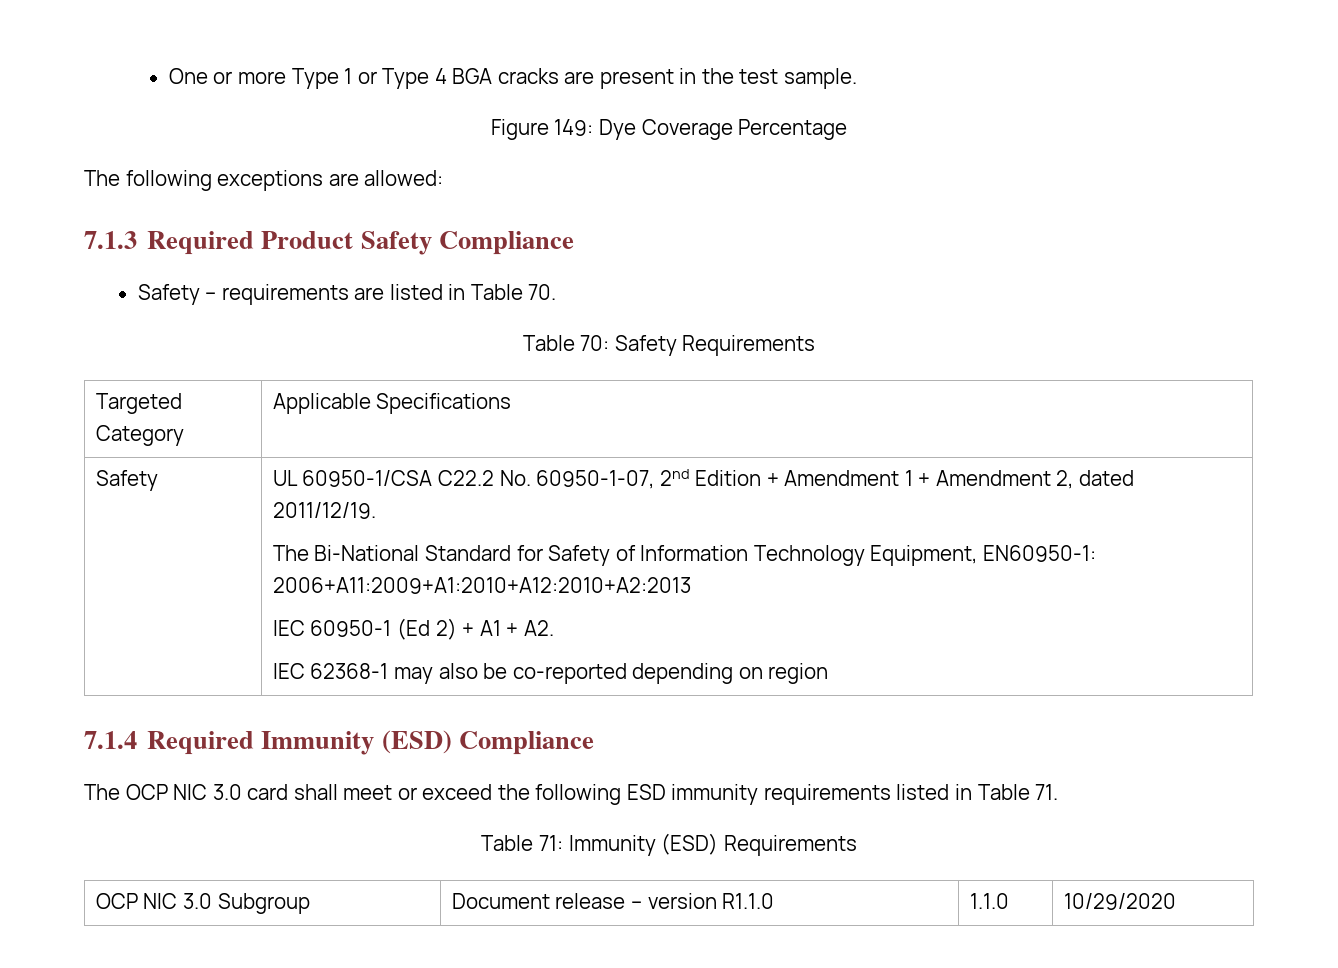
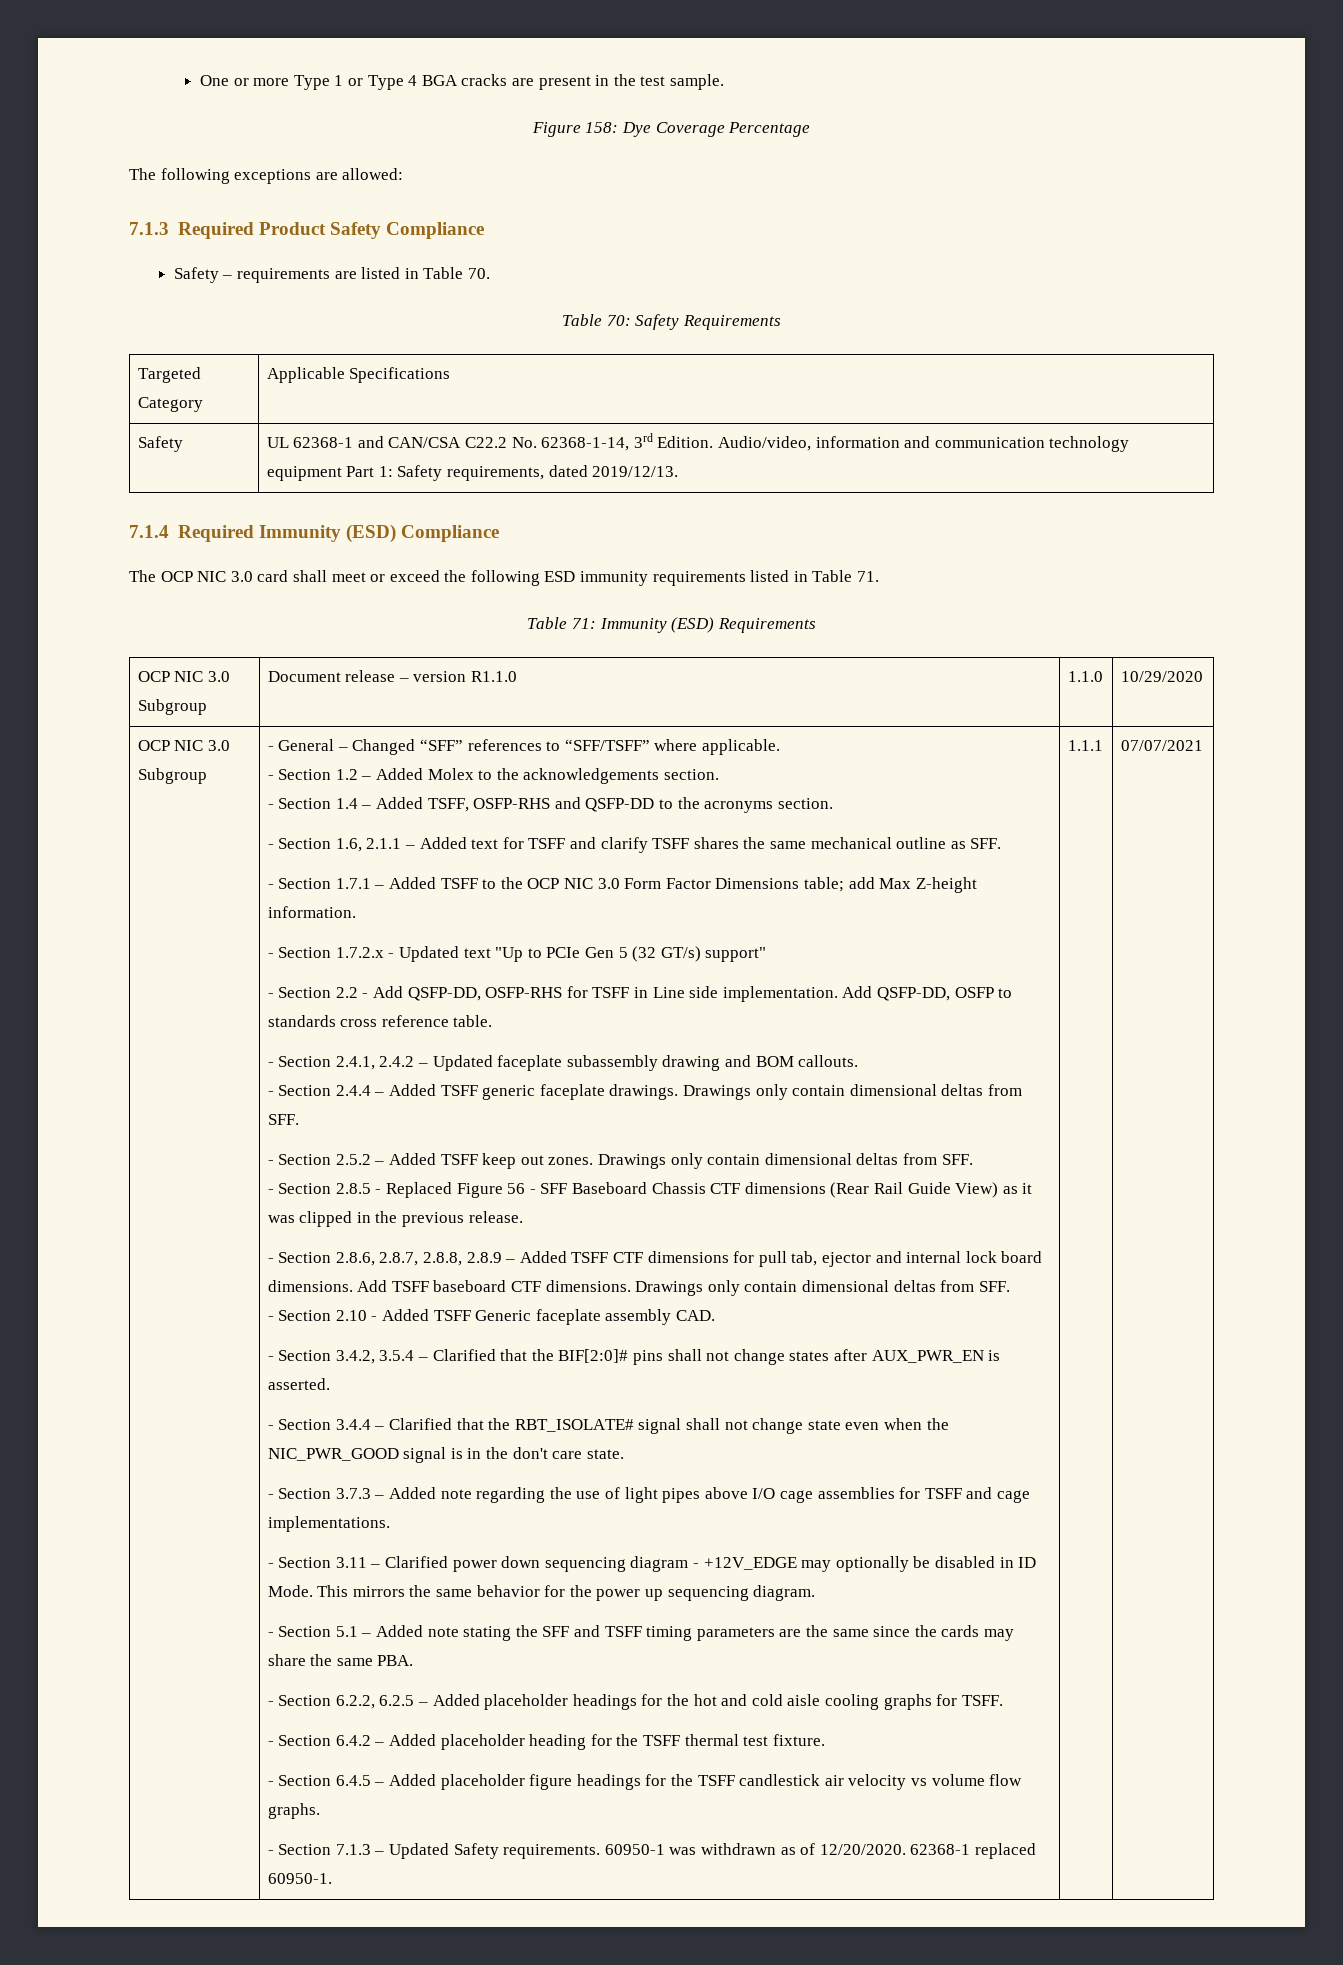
[554,119,594,136] 149: -> [585,122,619,133] 158:
[302,469,1134,489] [272,502,376,519] [272,545,1096,566] [272,577,691,594] [272,618,554,640] [272,663,829,684] 60950-1/CSA C22.2 No. 60950-1-07, 2nd Edition + Amendment 1 + Amendment 2, dated 2011/12/19. // The Bi-National Standard for Safety of Information Technology Equipment, EN60950-1: 2006+A11:2009+A1:2010+A12:2010+A2:2013 // IEC 60950-1 (Ed 2) + A1 + A2. // IEC 62368-1 may also be co-reported depending on region -> [293,433,1130,452] [266,465,679,481] 62368-1 and CAN/CSA C22.2 No. 62368-1-14, 3rd Edition. Audio/video, information and communication technology equipment Part 1: Safety requirements, dated 2019/12/13.
(1176, 901) none -> [137,740,230,751] [137,768,207,784] [267,739,781,755] [267,768,720,784] [267,797,833,813] [267,837,1002,853] [267,877,977,893] [267,906,356,918] [267,946,767,962] [267,986,1013,1002] [267,1015,493,1027] [267,1055,859,1071] [267,1084,1022,1100] [267,1114,299,1125] [267,1153,973,1169] [267,1182,1033,1198] [267,1211,523,1227] [267,1251,1043,1267] [267,1280,1010,1296] [267,1309,716,1325] [267,1349,1001,1365] [267,1378,330,1390] [267,1418,949,1434] [267,1447,624,1463] [267,1487,1030,1503] [267,1516,390,1532] [267,1556,1037,1572] [267,1585,816,1601] [267,1625,1014,1641] [267,1654,414,1666] [267,1694,1003,1710] [267,1734,825,1750] [267,1774,1023,1790] [267,1803,320,1819] [267,1843,1036,1859] [267,1873,332,1884] [1067,740,1103,751] [1120,740,1203,751] // OCP NIC 3.0 Subgroup | - General – Changed “SFF” references to “SFF/TSFF” where applicable. // - Section 1.2 – Added Molex to the acknowledgements section. // - Section 1.4 – Added TSFF, OSFP-RHS and QSFP-DD to the acronyms section. // - Section 1.6, 2.1.1 – Added text for TSFF and clarify TSFF shares the same mechanical outline as SFF. // - Section 1.7.1 – Added TSFF to the OCP NIC 3.0 Form Factor Dimensions table; add Max Z-height information. // - Section 1.7.2.x - Updated text "Up to PCIe Gen 5 (32 GT/s) support" // - Section 2.2 - Add QSFP-DD, OSFP-RHS for TSFF in Line side implementation. Add QSFP-DD, OSFP to standards cross reference table. // - Section 2.4.1, 2.4.2 – Updated faceplate subassembly drawing and BOM callouts. // - Section 2.4.4 – Added TSFF generic faceplate drawings. Drawings only contain dimensional deltas from SFF. // - Section 2.5.2 – Added TSFF keep out zones. Drawings only contain dimensional deltas from SFF. // - Section 2.8.5 - Replaced Figure 56 - SFF Baseboard Chassis CTF dimensions (Rear Rail Guide View) as it was clipped in the previous release. // - Section 2.8.6, 2.8.7, 2.8.8, 2.8.9 – Added TSFF CTF dimensions for pull tab, ejector and internal lock board dimensions. Add TSFF baseboard CTF dimensions. Drawings only contain dimensional deltas from SFF. // - Section 2.10 - Added TSFF Generic faceplate assembly CAD. // - Section 3.4.2, 3.5.4 – Clarified that the BIF[2:0]# pins shall not change states after AUX_PWR_EN is asserted. // - Section 3.4.4 – Clarified that the RBT_ISOLATE# signal shall not change state even when the NIC_PWR_GOOD signal is in the don't care state. // - Section 3.7.3 – Added note regarding the use of light pipes above I/O cage assemblies for TSFF and cage implementations. // - Section 3.11 – Clarified power down sequencing diagram - +12V_EDGE may optionally be disabled in ID Mode. This mirrors the same behavior for the power up sequencing diagram. // - Section 5.1 – Added note stating the SFF and TSFF timing parameters are the same since the cards may share the same PBA. // - Section 6.2.2, 6.2.5 – Added placeholder headings for the hot and cold aisle cooling graphs for TSFF. // - Section 6.4.2 – Added placeholder heading for the TSFF thermal test fixture. // - Section 6.4.5 – Added placeholder figure headings for the TSFF candlestick air velocity vs volume flow graphs. // - Section 7.1.3 – Updated Safety requirements. 60950-1 was withdrawn as of 12/20/2020. 62368-1 replaced 60950-1. | 1.1.1 | 07/07/2021

